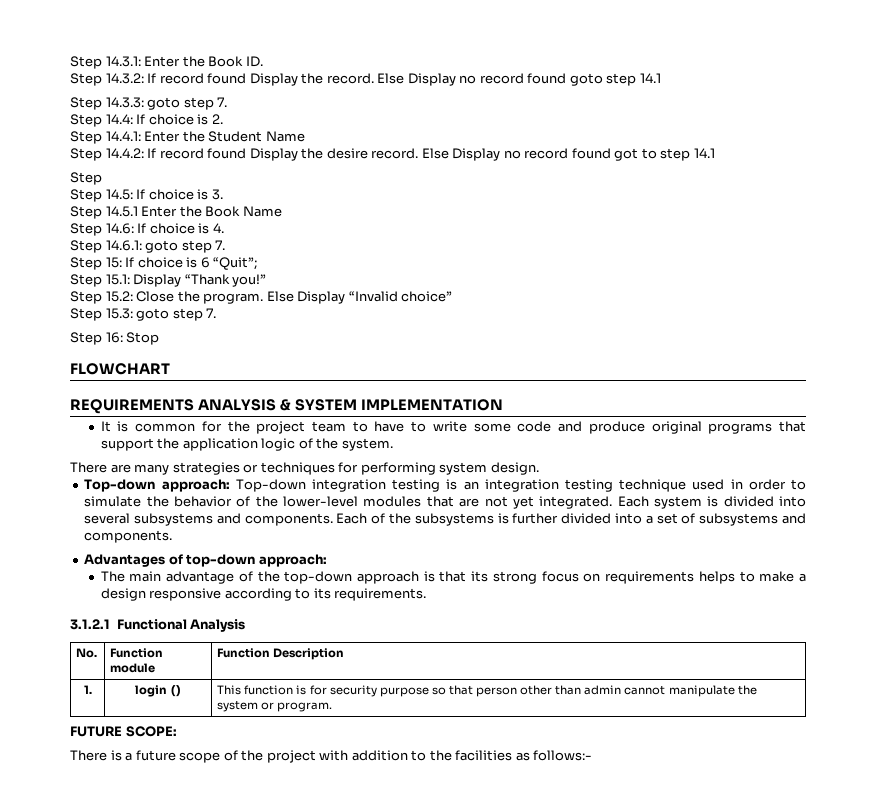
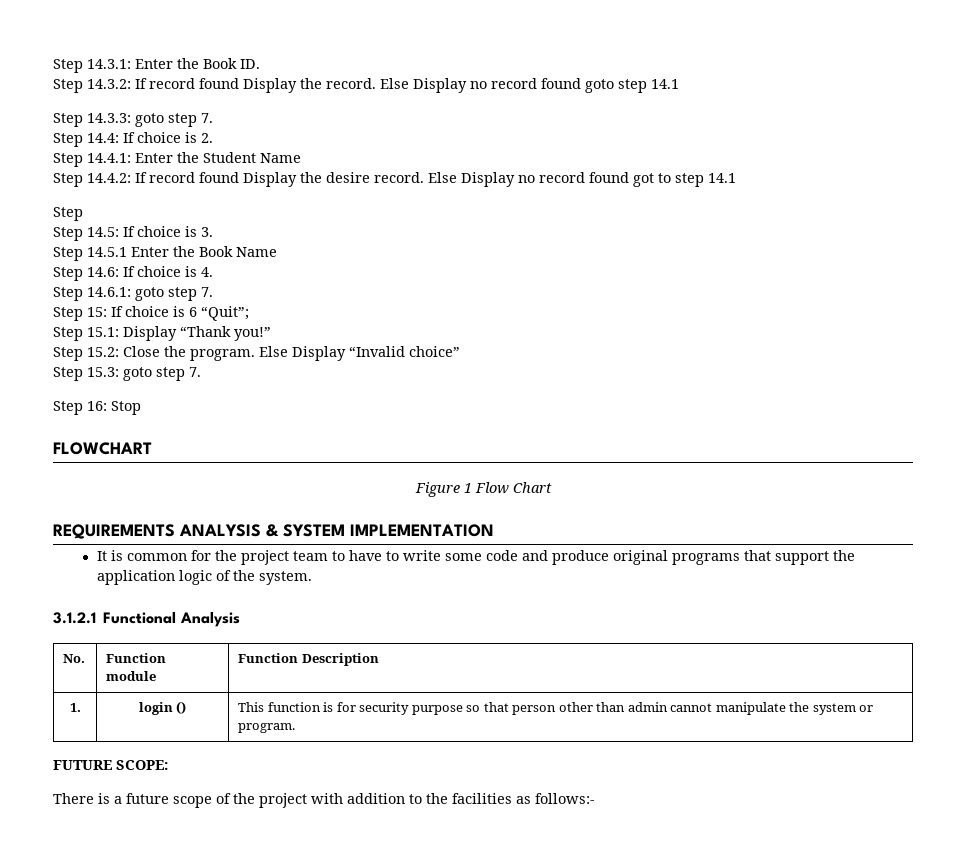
(170, 369) none -> [414,482,552,497] // Figure 1 Flow Chart
[70,462,539,475] [84,479,807,492] [84,496,807,509] [84,513,807,526] [84,530,173,543] [84,554,327,567] [100,571,806,584] [100,588,427,601] // There are many strategies or techniques for performing system design. // Top-down approach: Top-down integration testing is an integration testing technique used in order to simulate the behavior of the lower-level modules that are not yet integrated. Each system is divided into several subsystems and components. Each of the subsystems is further divided into a set of subsystems and components. // Advantages of top-down approach: // The main advantage of the top-down approach is that its strong focus on requirements helps to make a design responsive according to its requirements. -> (312, 578) none

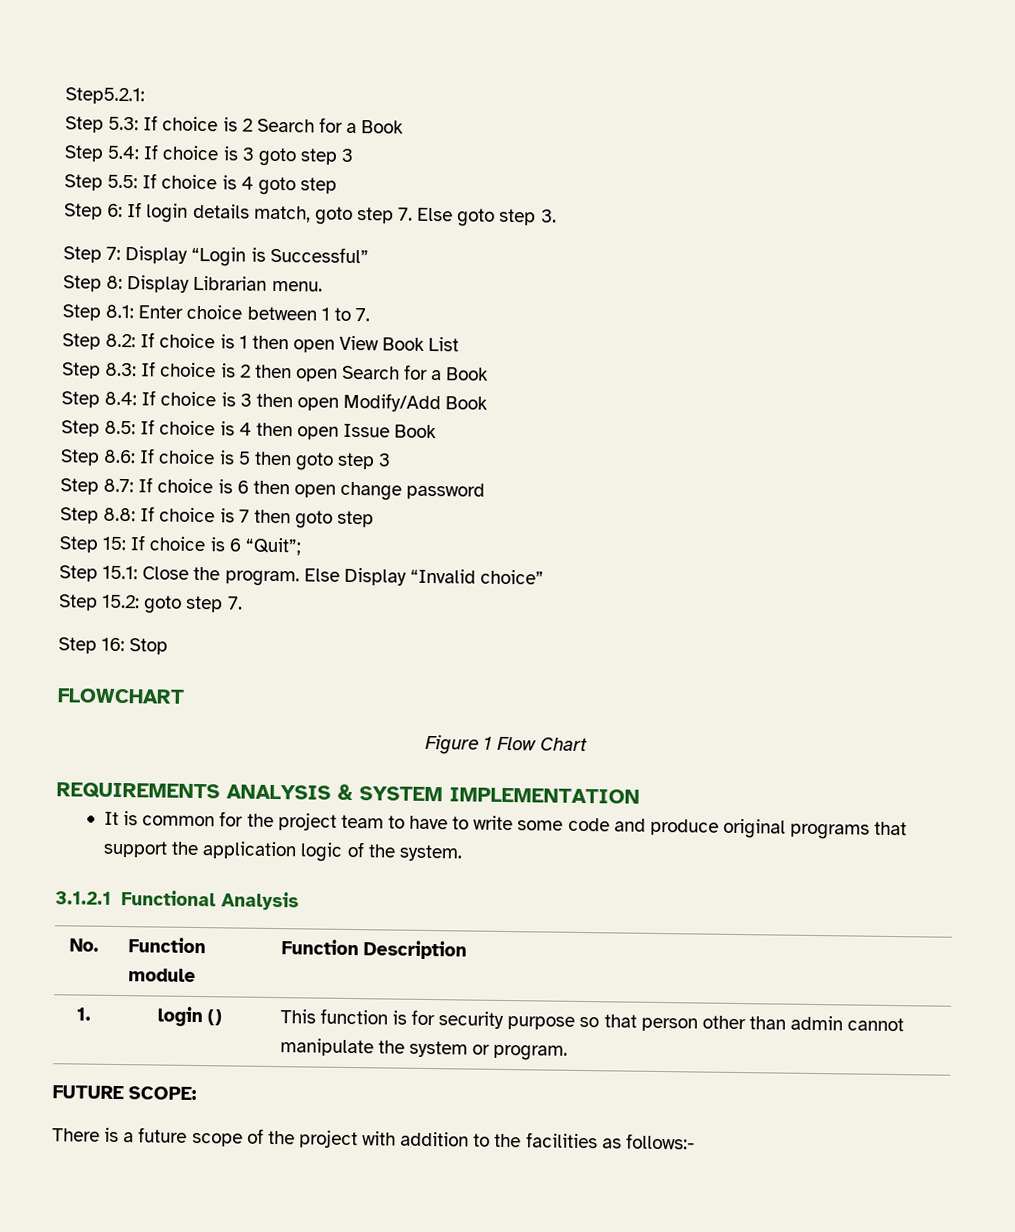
[53,58,260,73] [53,78,679,93] [53,113,213,127] [53,132,213,147] [53,152,301,167] [53,172,736,187] [53,207,83,221] [53,226,213,241] [53,246,277,261] [53,266,213,281] [53,287,213,301] Step 14.3.1: Enter the Book ID. // Step 14.3.2: If record found Display the record. Else Display no record found goto step 14.1 // Step 14.3.3: goto step 7. // Step 14.4: If choice is 2. // Step 14.4.1: Enter the Student Name // Step 14.4.2: If record found Display the desire record. Else Display no record found got to step 14.1 // Step // Step 14.5: If choice is 3. // Step 14.5.1 Enter the Book Name // Step 14.6: If choice is 4. // Step 14.6.1: goto step 7. -> [65,87,145,105] [65,115,405,134] [64,144,355,167] [64,173,337,196] [64,202,557,227] [63,246,369,267] [63,275,323,293] [62,304,370,322] [62,332,460,353] [62,361,490,382] [61,390,489,413] [61,419,438,440] [60,448,392,471] [60,477,486,501] [60,506,375,529] Step5.2.1: // Step 5.3: If choice is 2 Search for a Book // Step 5.4: If choice is 3 goto step 3 // Step 5.5: If choice is 4 goto step // Step 6: If login details match, goto step 7. Else goto step 3. // Step 7: Display “Login is Successful” // Step 8: Display Librarian menu. // Step 8.1: Enter choice between 1 to 7. // Step 8.2: If choice is 1 then open View Book List // Step 8.3: If choice is 2 then open Search for a Book // Step 8.4: If choice is 3 then open Modify/Add Book // Step 8.5: If choice is 4 then open Issue Book // Step 8.6: If choice is 5 then goto step 3 // Step 8.7: If choice is 6 then open change password // Step 8.8: If choice is 7 then goto step
[123,326,271,341] [53,347,119,361] Display “Thank you!” // Step 15.2: -> (139, 572) none
[87,367,119,377] 15.3: -> [102,594,141,609] 15.2:

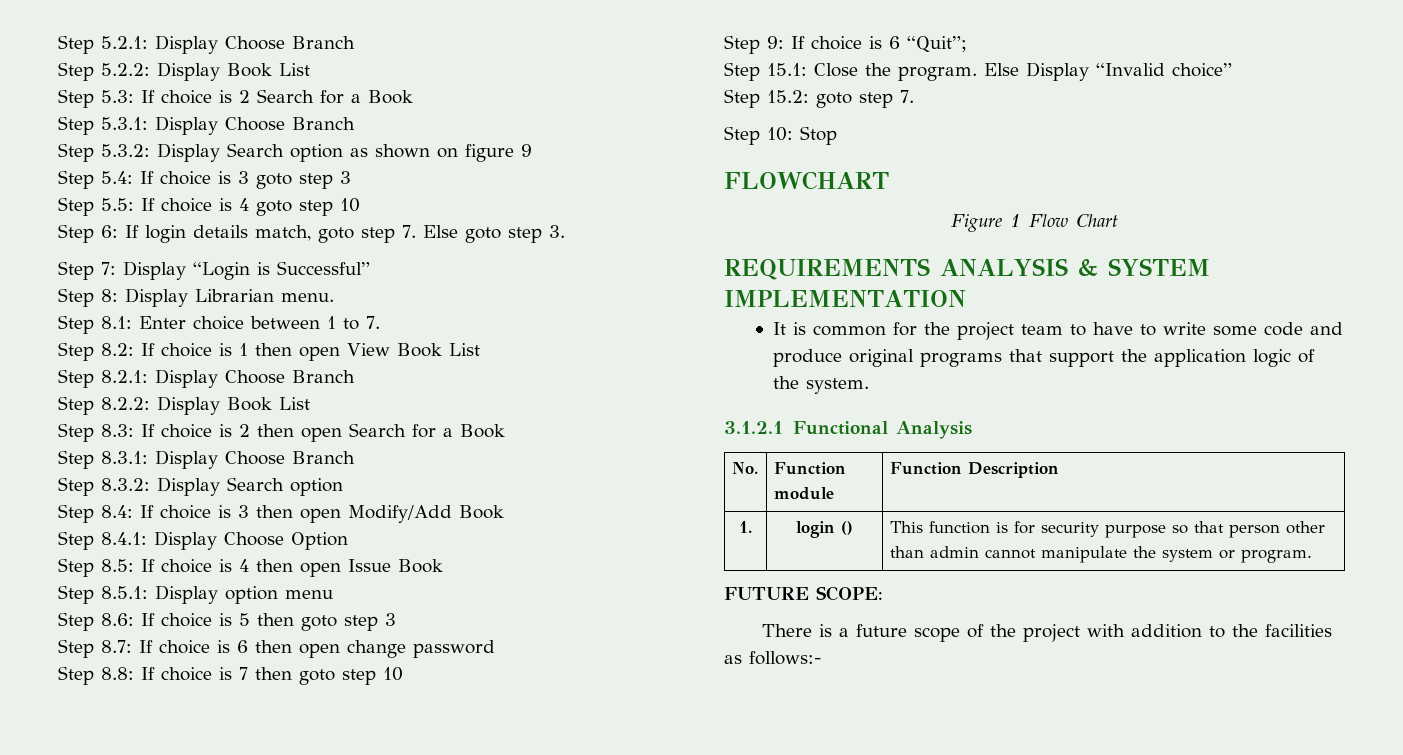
[65,87,145,105] Step5.2.1: -> [58,35,355,54] [58,62,310,81] Step 5.2.1: Display Choose Branch // Step 5.2.2: Display Book List
(405, 127) none -> [58,116,355,135] [58,143,532,162] // Step 5.3.1: Display Choose Branch // Step 5.3.2: Display Search option as shown on figure 9
(337, 185) none -> [340,198,360,212] 10
(460, 344) none -> [58,369,355,388] [58,396,310,415] // Step 8.2.1: Display Choose Branch // Step 8.2.2: Display Book List
(490, 374) none -> [58,450,355,469] [58,477,343,496] // Step 8.3.1: Display Choose Branch // Step 8.3.2: Display Search option
(489, 403) none -> [58,531,348,550] // Step 8.4.1: Display Choose Option
(438, 431) none -> [58,585,333,604] // Step 8.5.1: Display option menu
[59,536,127,553] // Step 15: -> [383,667,403,681] [724,35,784,54] 10 // Step 9:
[101,637,126,652] 16: -> [767,127,793,141] 10:

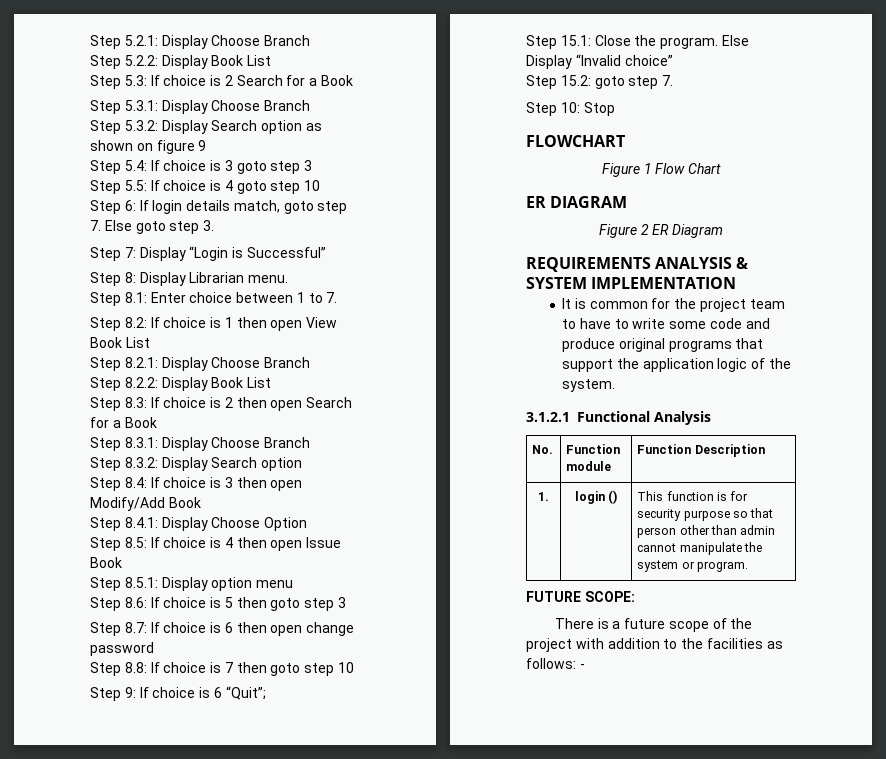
(1118, 220) none -> [526,196,628,208] [598,224,724,238] // ER DIAGRAM // Figure 2 ER Diagram
[749,651,821,665] follows:- -> [526,658,585,669] follows: -

